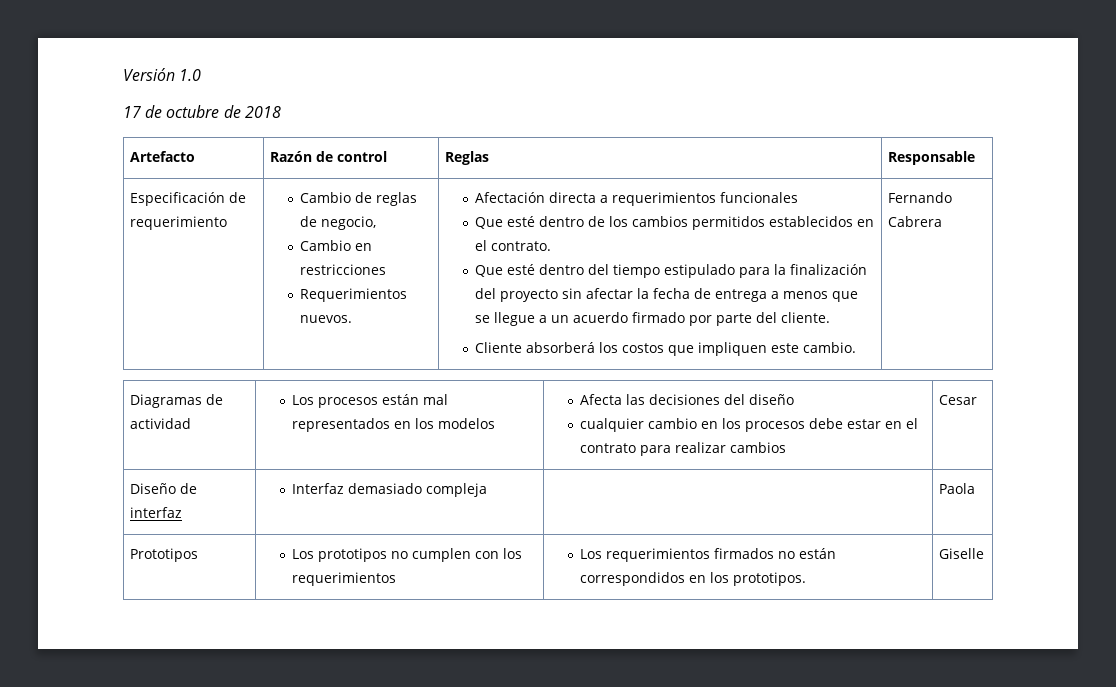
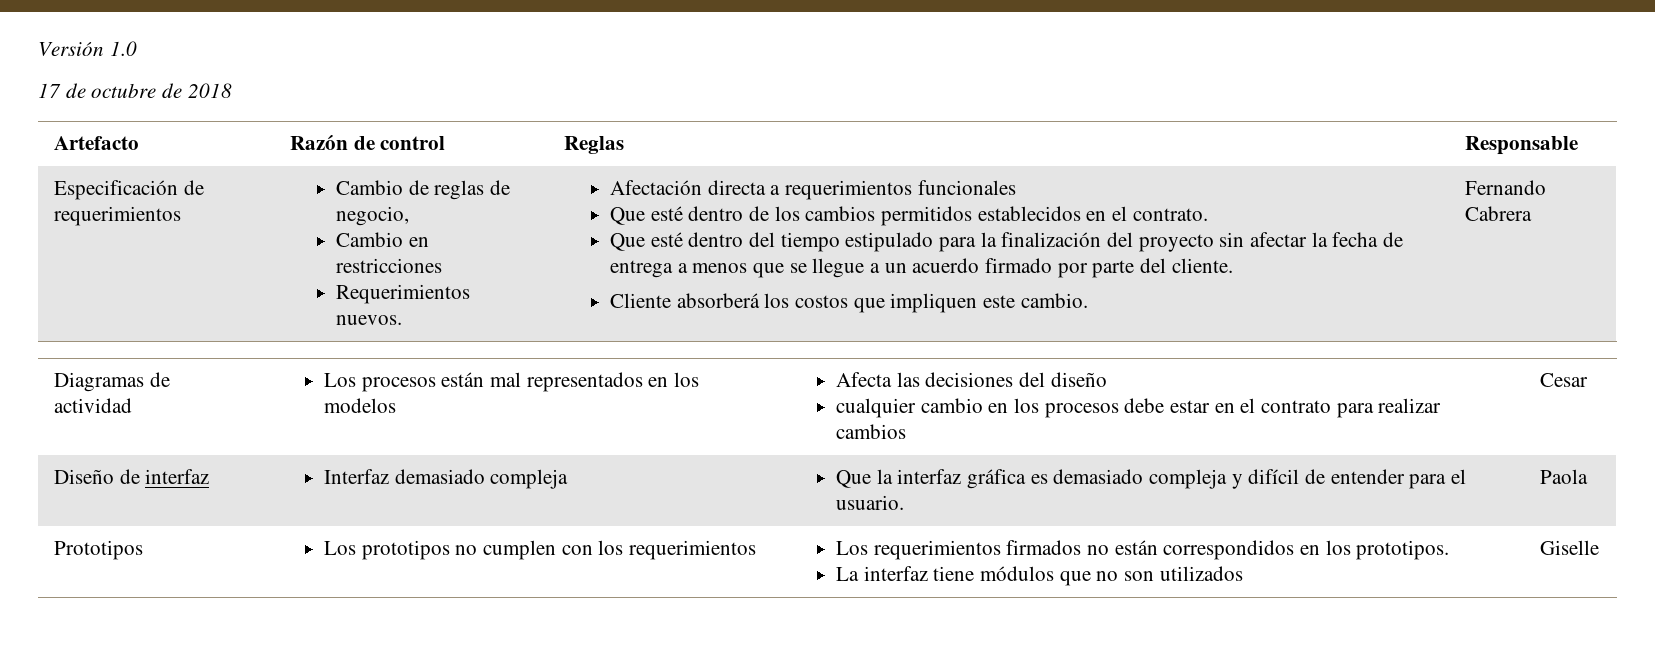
[129,216,227,230] requerimiento -> [53,206,181,226] requerimientos
(488, 490) none -> [836,469,1467,489] [836,495,905,510] Que la interfaz gráfica es demasiado compleja y difícil de entender para el usuario.
(807, 579) none -> [836,566,1243,586] // La interfaz tiene módulos que no son utilizados

